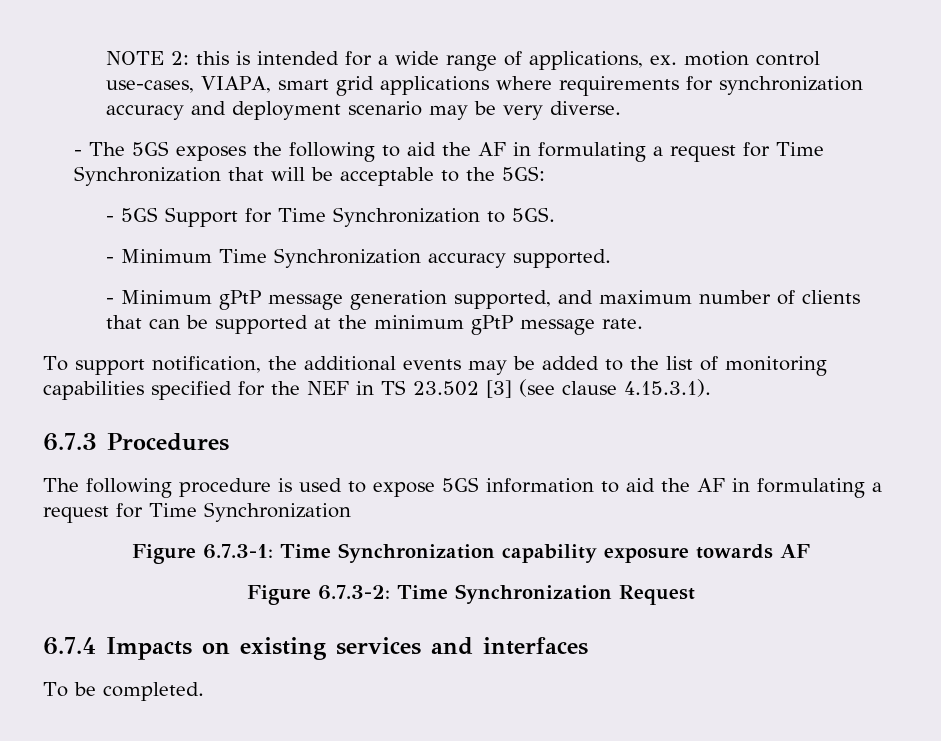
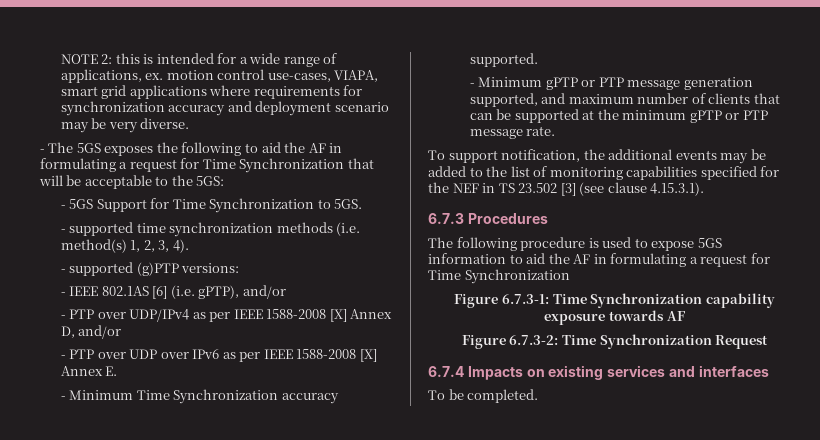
(555, 214) none -> [60,222,361,237] [60,239,189,253] [60,262,240,276] [60,285,286,299] [60,309,393,322] [60,325,122,339] [60,349,377,362] [60,366,118,376] // - supported time synchronization methods (i.e. method(s) 1, 2, 3, 4). // - supported (g)PTP versions: // - IEEE 802.1AS [6] (i.e. gPTP), and/or // - PTP over UDP/IPv4 as per IEEE 1588-2008 [X] Annex D, and/or // - PTP over UDP over IPv6 as per IEEE 1588-2008 [X] Annex E.
[218,290,261,310] gPtP -> [545,77,624,90] gPTP or PTP
[470,315,513,335] gPtP -> [689,110,768,123] gPTP or PTP

